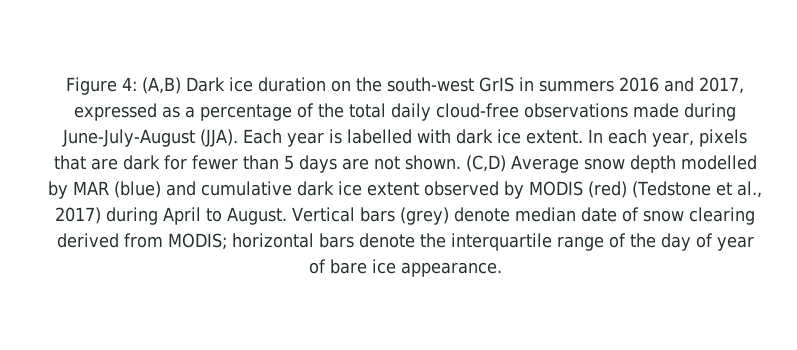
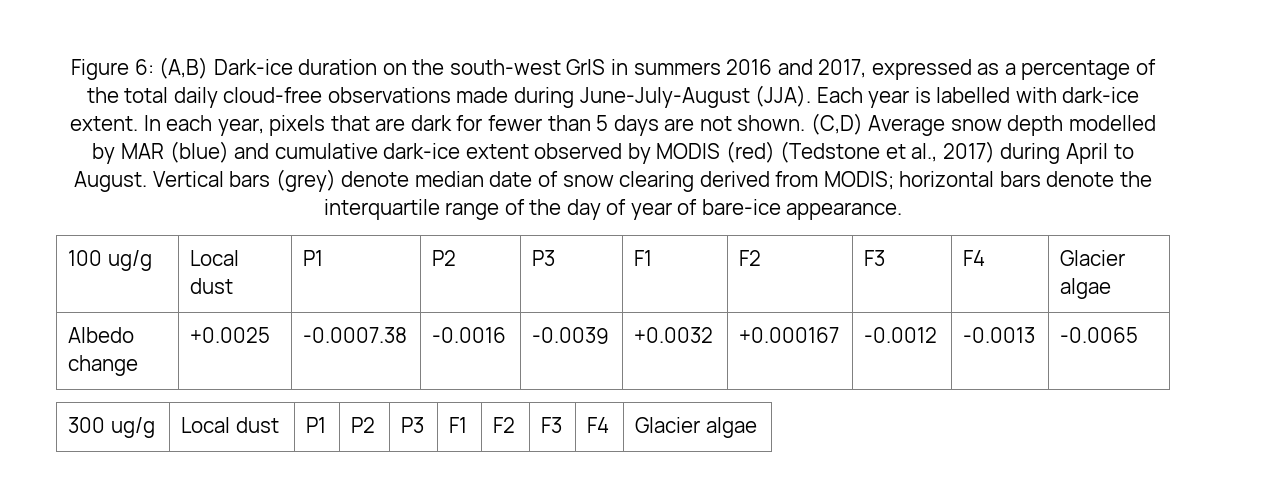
[121,77,253,94] 4: (A,B) Dark ice -> [134,57,293,79] 6: (A,B) Dark-ice
[456,129,522,144] dark ice -> [1062,87,1140,103] dark-ice
[296,181,362,196] dark ice -> [383,143,461,159] dark-ice
[329,259,396,274] bare ice -> [701,199,781,215] bare-ice
(502, 269) none -> [68,250,152,271] [190,250,240,266] [190,278,234,294] [303,250,324,266] [432,250,457,266] [532,250,556,266] [634,250,653,266] [739,250,762,266] [864,250,886,266] [963,250,986,266] [1060,250,1126,266] [1060,278,1112,299] [68,327,135,343] [68,355,139,376] [190,327,271,343] [303,327,408,343] [432,327,507,343] [532,327,610,344] [634,327,714,343] [739,327,840,343] [864,327,938,343] [963,327,1036,343] [1060,327,1139,343] [68,417,155,438] [181,417,279,433] [306,417,327,433] [351,417,376,433] [401,417,425,433] [449,417,468,433] [493,417,516,433] [541,417,563,433] [587,417,610,433] [635,417,757,438] // 100 ug/g | Local dust | P1 | P2 | P3 | F1 | F2 | F3 | F4 | Glacier algae // Albedo change | +0.0025 | -0.0007.38 | -0.0016 | -0.0039 | +0.0032 | +0.000167 | -0.0012 | -0.0013 | -0.0065 // 300 ug/g | Local dust | P1 | P2 | P3 | F1 | F2 | F3 | F4 | Glacier algae

